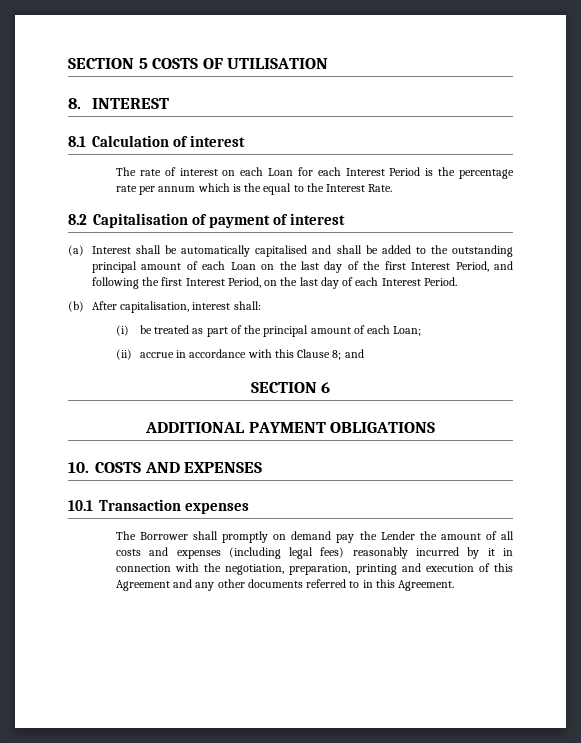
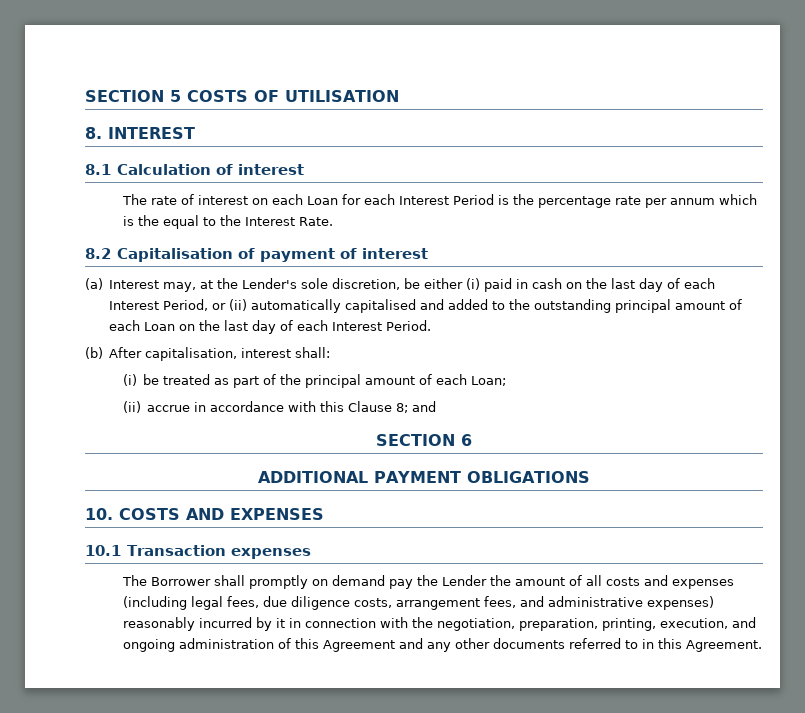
[136,245,178,254] shall be -> [163,278,716,292] [109,299,248,311] may, at the Lender's sole discretion, be either (i) paid in cash on the last day of each Interest Period, or (ii)
[336,245,378,254] shall be -> (445, 304) none
[363,261,513,272] [91,277,354,289] the first Interest Period, and following the first Interest Period, on the last day of -> (294, 325) none
[320,547,345,558] fees) -> [226,596,714,610] fees, due diligence costs, arrangement fees, and administrative expenses)
[355,563,474,575] printing and execution -> [601,617,756,631] [122,638,274,652] printing, execution, and ongoing administration

